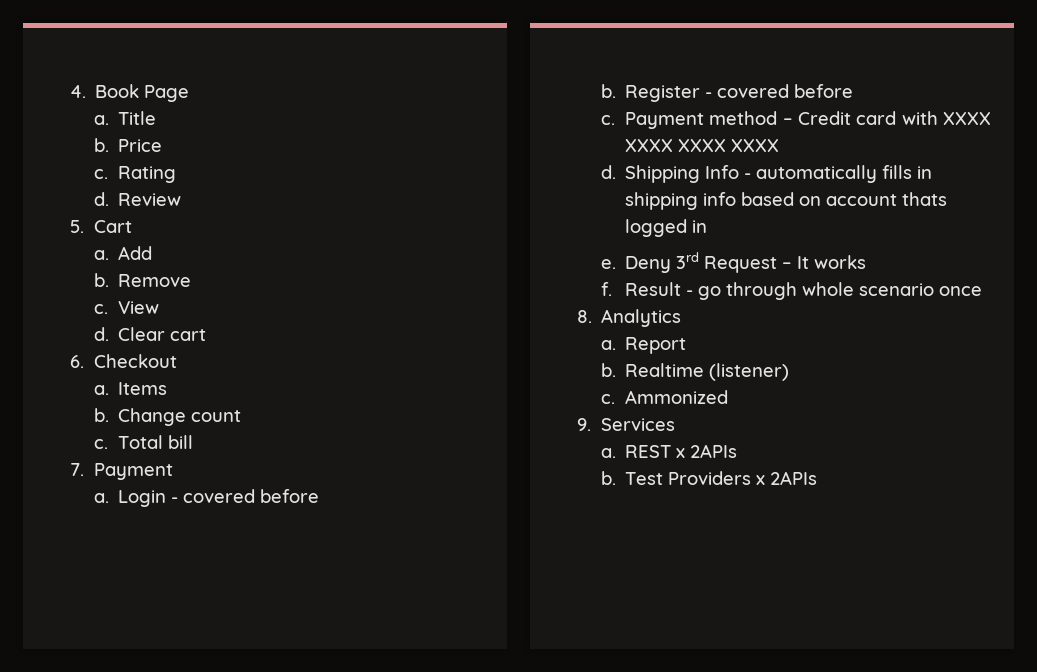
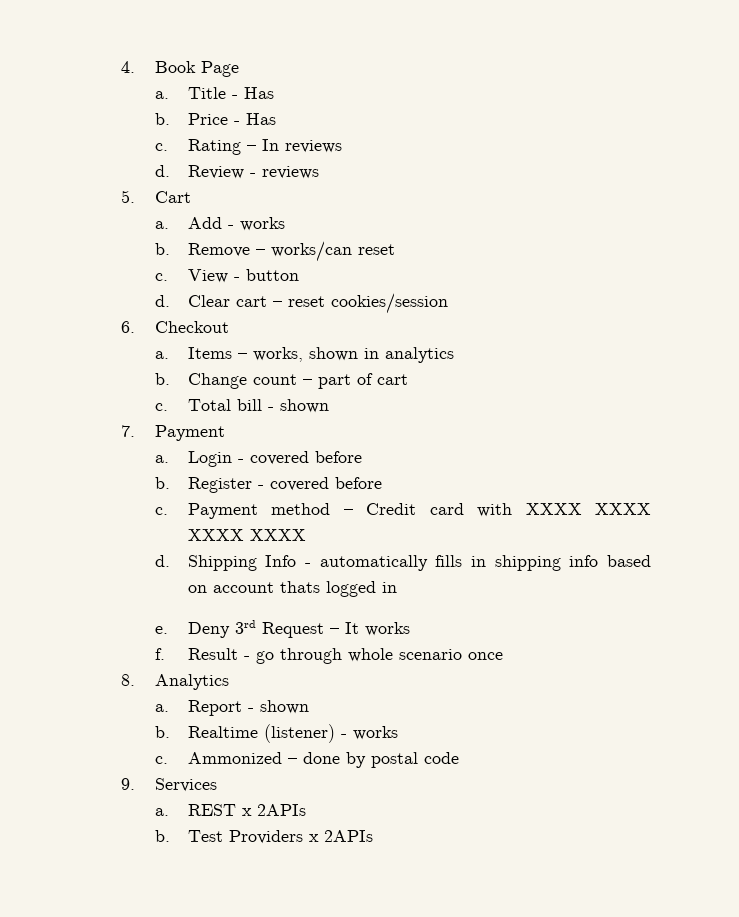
(157, 118) none -> [231,87,274,99] - Has
(163, 145) none -> [233,113,276,125] - Has
(177, 174) none -> [246,139,342,153] – In reviews
(182, 199) none -> [249,166,319,179] - reviews
(153, 253) none -> [227,217,285,231] - works
(192, 280) none -> [255,241,395,262] – works/can reset
(160, 307) none -> [233,269,299,281] - button
(207, 335) none -> [272,293,448,314] – reset cookies/session
(168, 388) none -> [237,347,454,363] – works, shown in analytics
(242, 416) none -> [302,373,408,389] – part of cart
(194, 442) none -> [267,399,329,413] - shown
(687, 345) none -> [247,700,309,714] - shown
(790, 372) none -> [340,726,398,740] - works
(729, 397) none -> [287,752,459,768] – done by postal code

